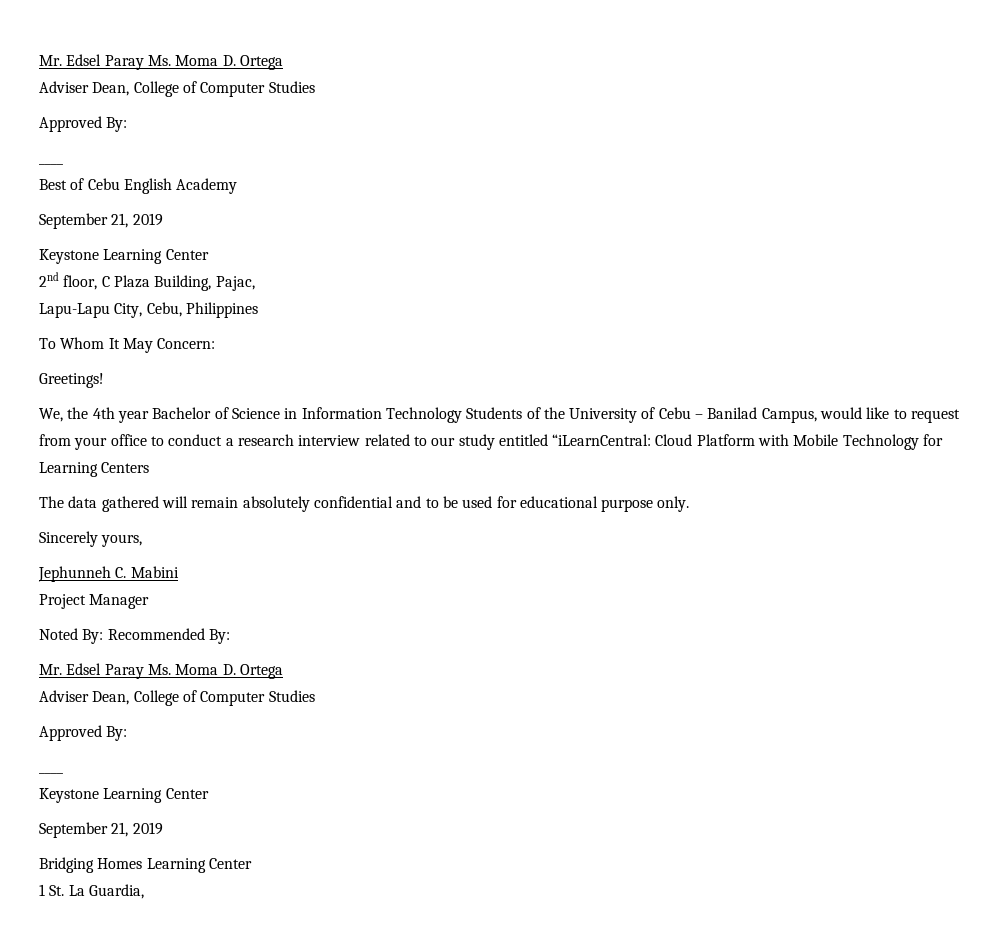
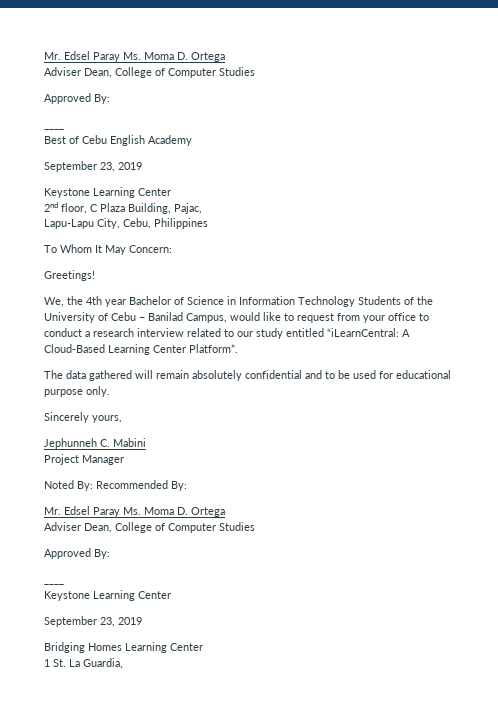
[111,213,129,228] 21, -> [100,162,115,172] 23,
[655,434,944,450] [39,462,150,477] Cloud Platform with Mobile Technology for Learning Centers -> [402,329,410,337] [44,344,238,355] A Cloud-Based Learning Center Platform”.
[111,822,129,837] 21, -> [100,617,115,627] 23,

